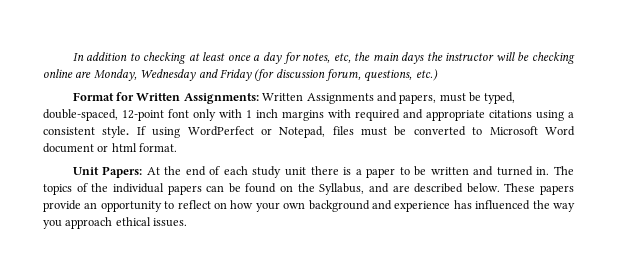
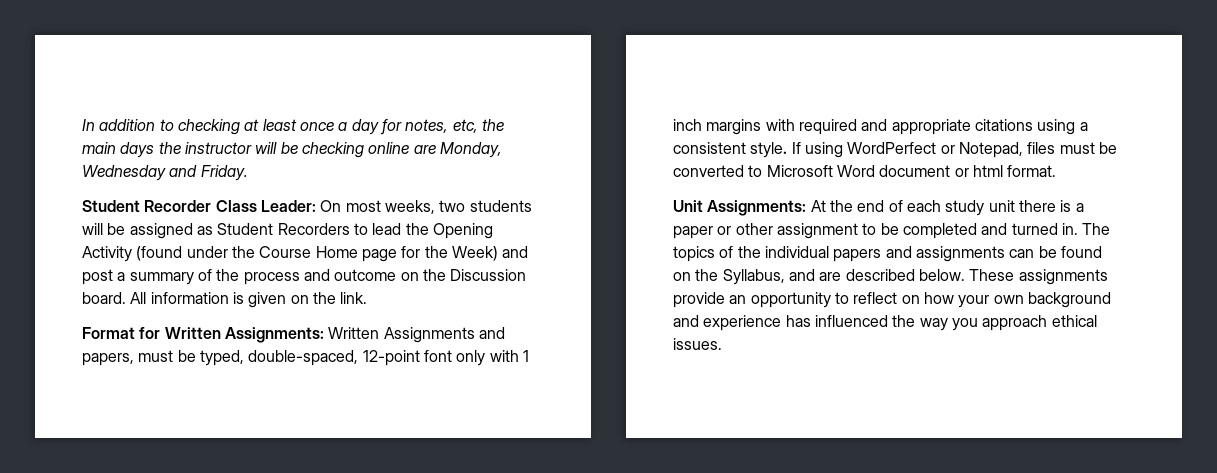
[219,69,438,82] Friday (for discussion forum, questions, etc.) -> [200,165,248,181] [82,200,532,214] [82,223,493,239] [82,246,529,262] [82,269,527,285] [82,292,368,308] Friday. // Student Recorder Class Leader: On most weeks, two students will be assigned as Student Recorders to lead the Opening Activity (found under the Course Home page for the Week) and post a summary of the process and outcome on the Discussion board. All information is given on the link.
[102,166,143,178] Papers: -> [707,200,807,216] Assignments:
(396, 173) none -> [717,223,858,239] or other assignment
[430,167,469,175] written -> [902,223,977,239] completed
(202, 190) none -> [885,246,1005,262] and assignments
[540,185,574,195] papers -> [1018,269,1108,285] assignments

